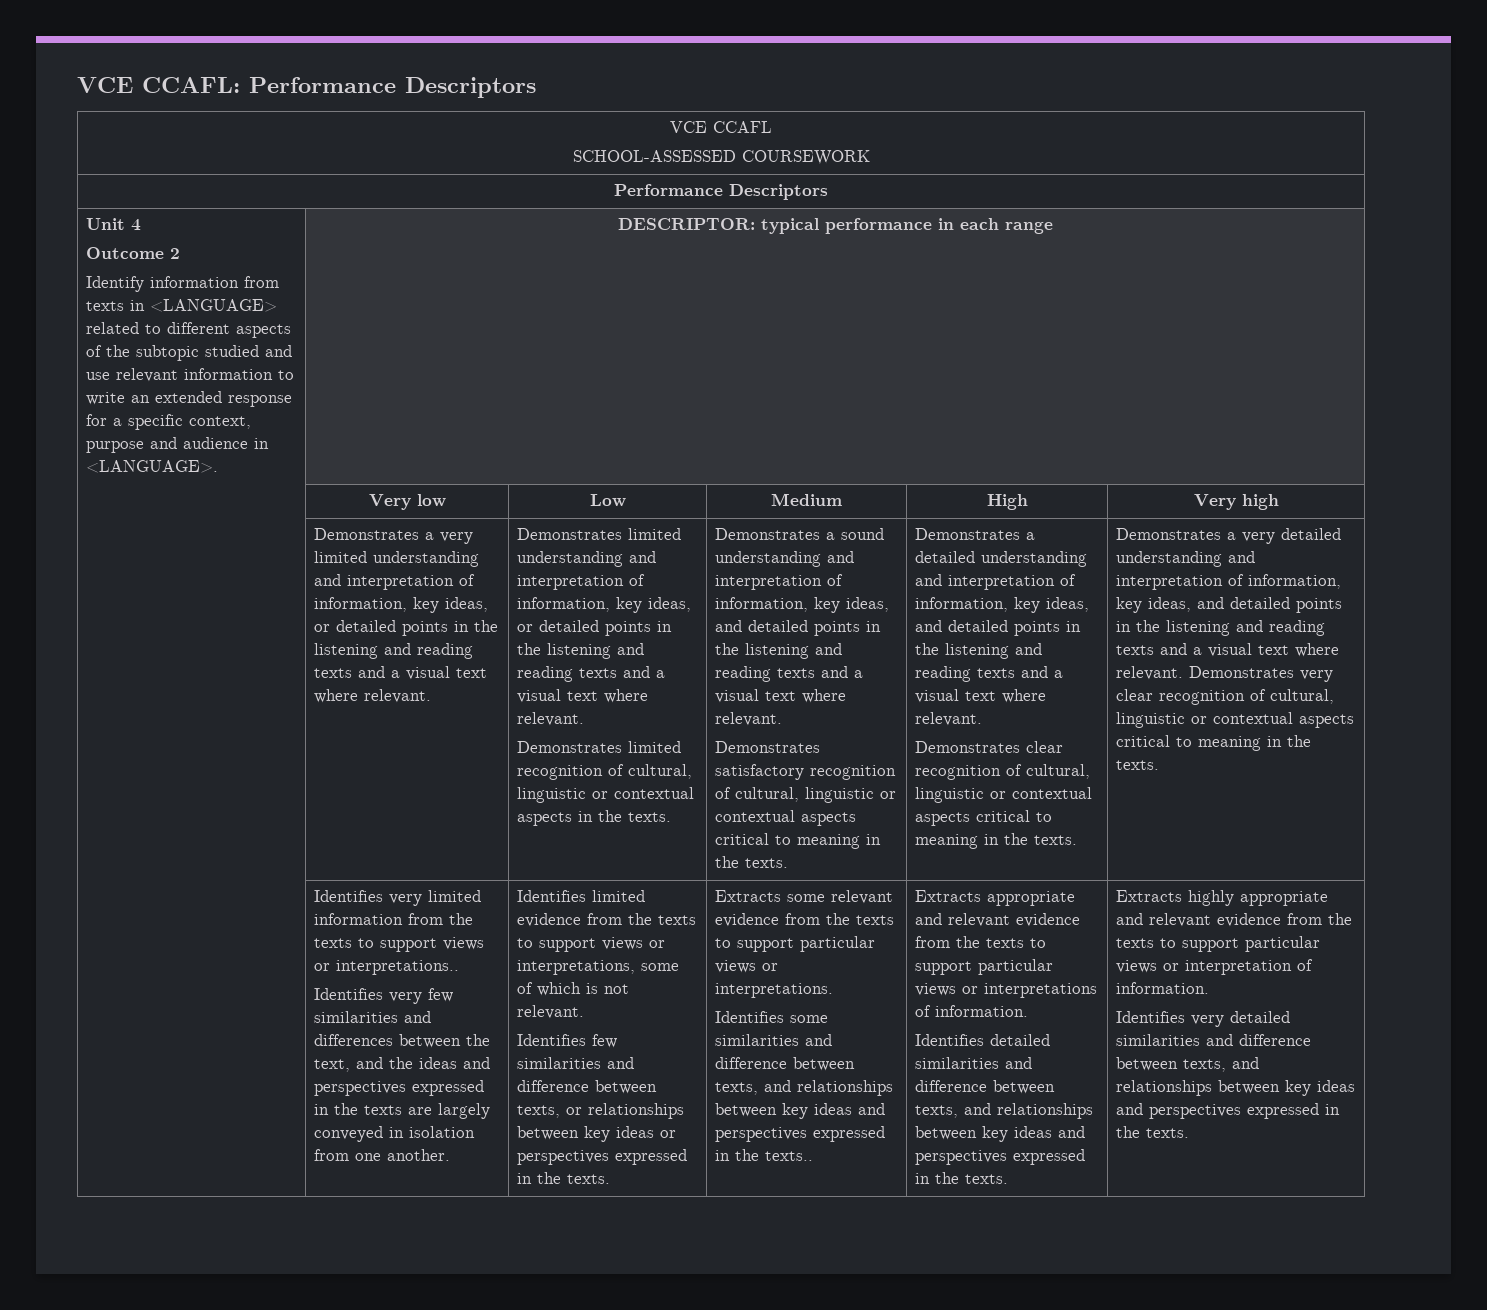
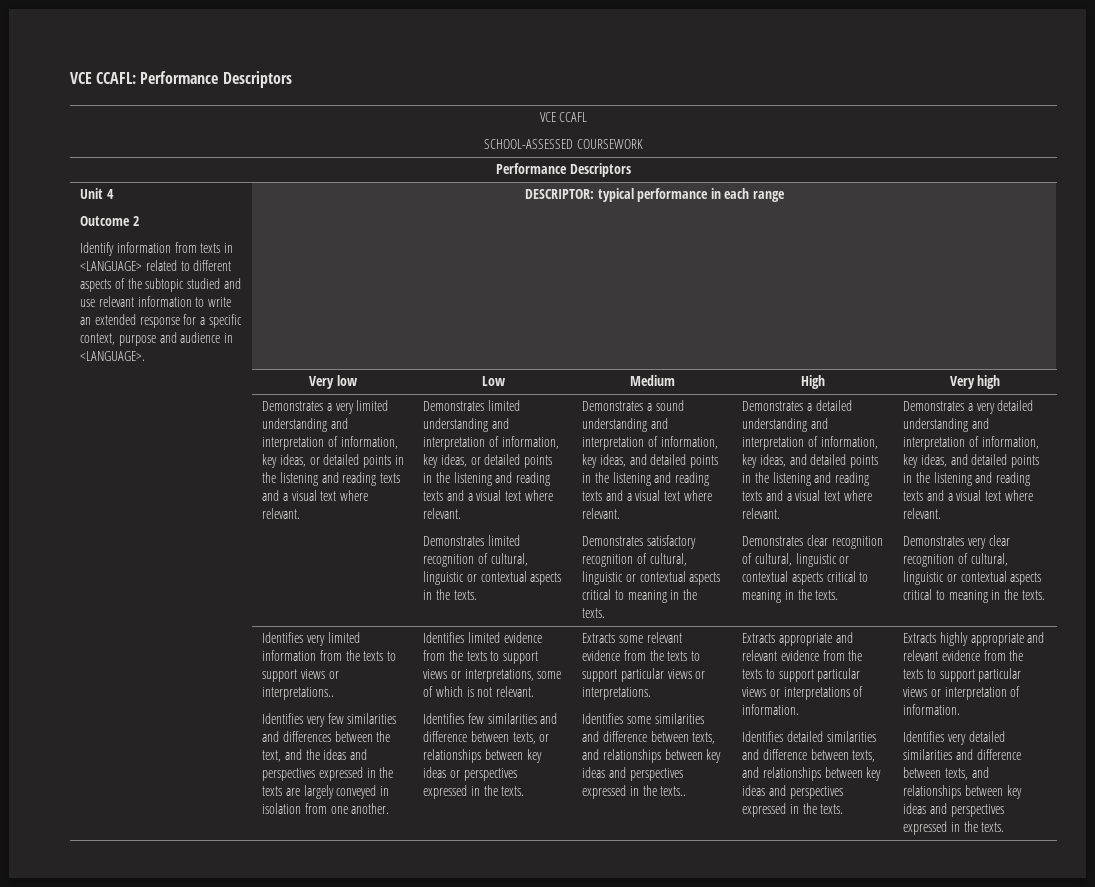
(1184, 673) none -> (942, 513) //

